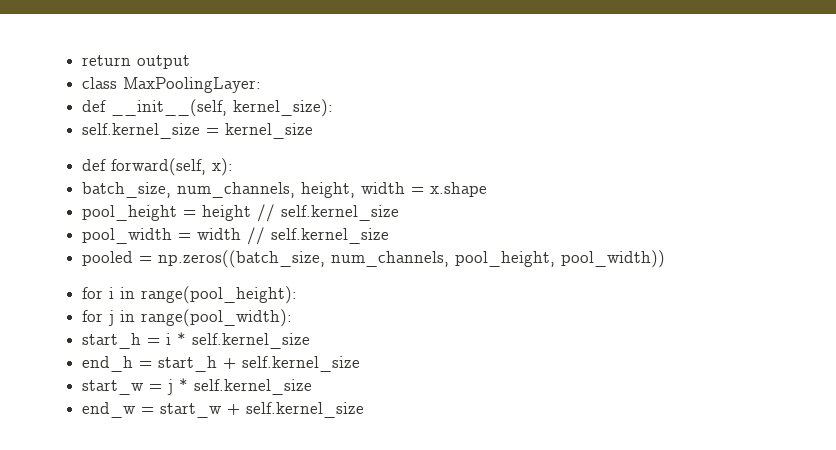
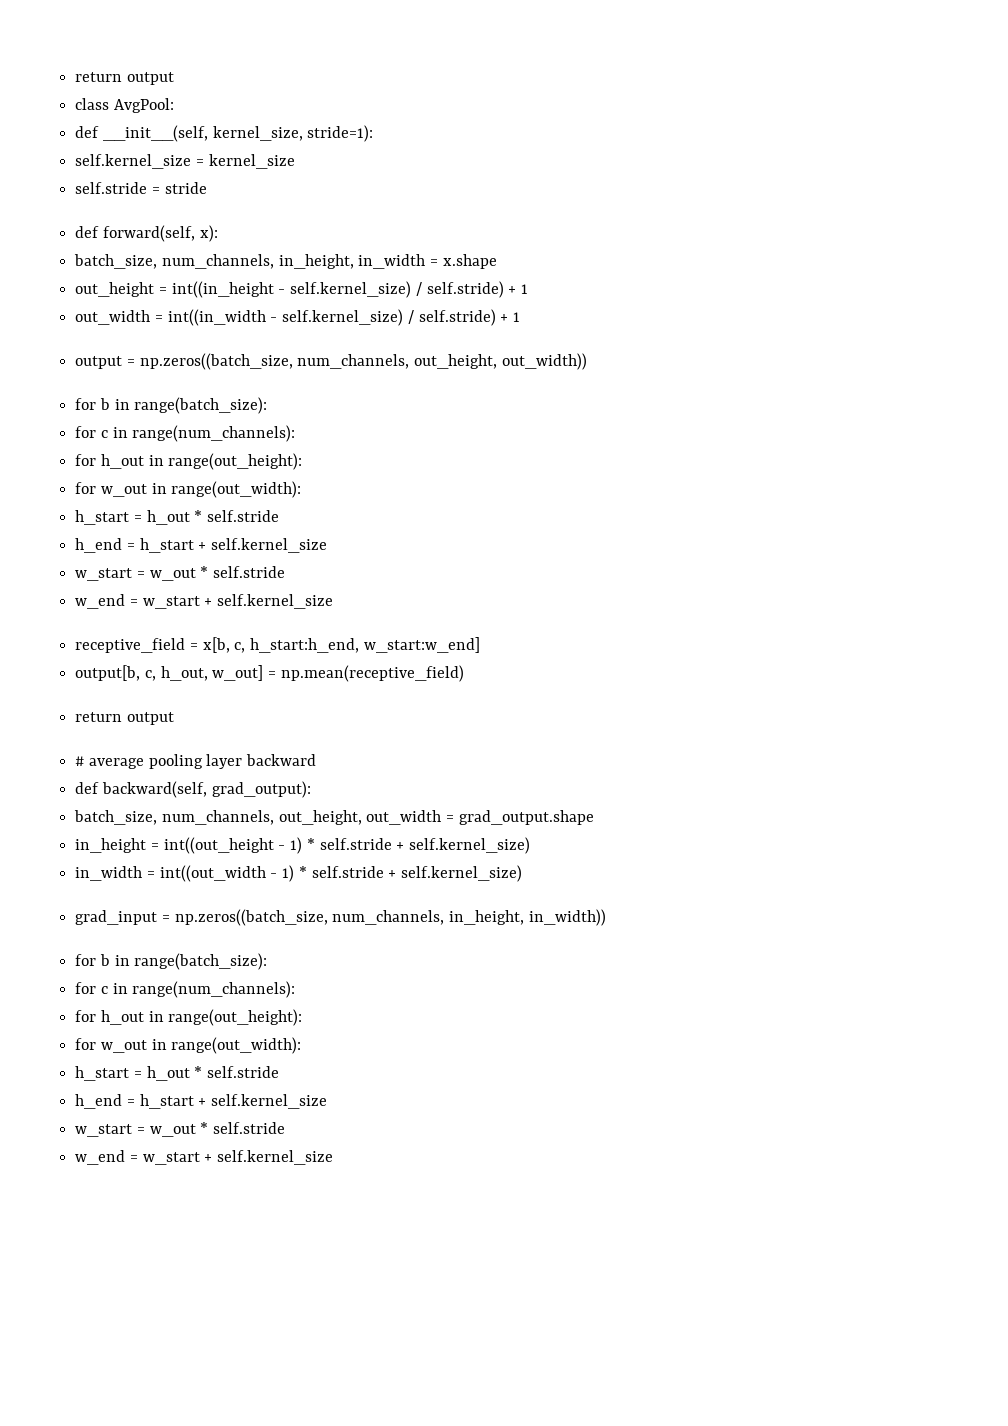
[123,77,262,93] MaxPoolingLayer: -> [113,98,174,113] AvgPool:
[233,99,334,117] kernel_size): -> [212,125,374,142] kernel_size, stride=1):
(314, 131) none -> [75,182,207,194] // self.stride = stride
[301,182,406,198] height, width -> [278,254,426,269] in_height, in_width
[82,204,400,222] [82,227,390,245] [82,250,666,268] [82,286,298,304] [82,309,293,327] [82,332,311,349] [82,356,361,372] [82,378,313,395] [82,402,223,418] pool_height = height // self.kernel_size // pool_width = width // self.kernel_size // pooled = np.zeros((batch_size, num_channels, pool_height, pool_width)) // for i in range(pool_height): // for j in range(pool_width): // start_h = i * self.kernel_size // end_h = start_h + self.kernel_size // start_w = j * self.kernel_size // end_w = start_w -> [75,281,529,298] [75,309,521,326] [75,353,587,370] [75,397,268,414] [75,425,296,442] [75,453,303,470] [75,481,302,498] [75,510,280,525] [75,538,328,553] [75,566,286,581] [75,594,334,609] [75,637,480,653] [75,665,464,682] [75,712,174,725] [75,754,317,769] [75,781,311,798] [74,810,594,825] [75,837,531,854] [75,865,523,882] [75,909,606,926] [75,953,268,970] [75,981,296,998] [75,1009,303,1026] [75,1037,302,1054] [75,1066,280,1081] [75,1094,328,1109] [75,1122,286,1137] [75,1150,200,1165] out_height = int((in_height - self.kernel_size) / self.stride) + 1 // out_width = int((in_width - self.kernel_size) / self.stride) + 1 // output = np.zeros((batch_size, num_channels, out_height, out_width)) // for b in range(batch_size): // for c in range(num_channels): // for h_out in range(out_height): // for w_out in range(out_width): // h_start = h_out * self.stride // h_end = h_start + self.kernel_size // w_start = w_out * self.stride // w_end = w_start + self.kernel_size // receptive_field = x[b, c, h_start:h_end, w_start:w_end] // output[b, c, h_out, w_out] = np.mean(receptive_field) // return output // # average pooling layer backward // def backward(self, grad_output): // batch_size, num_channels, out_height, out_width = grad_output.shape // in_height = int((out_height - 1) * self.stride + self.kernel_size) // in_width = int((out_width - 1) * self.stride + self.kernel_size) // grad_input = np.zeros((batch_size, num_channels, in_height, in_width)) // for b in range(batch_size): // for c in range(num_channels): // for h_out in range(out_height): // for w_out in range(out_width): // h_start = h_out * self.stride // h_end = h_start + self.kernel_size // w_start = w_out * self.stride // w_end = w_start

